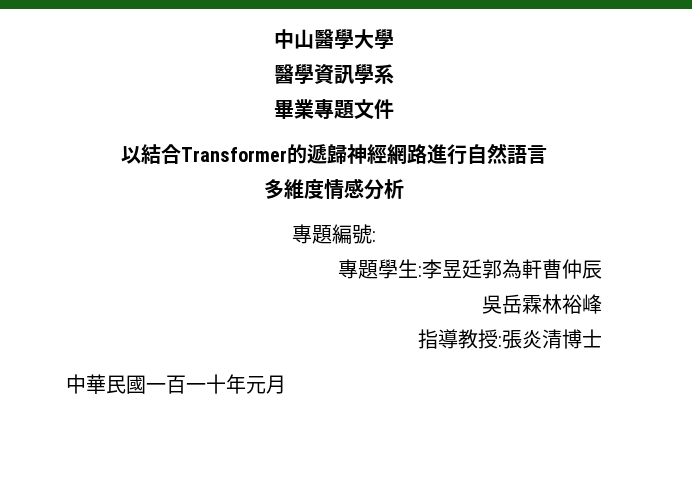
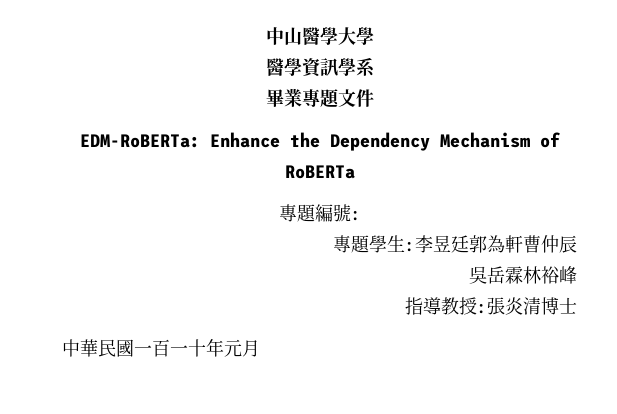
[121,143,547,165] [264,178,404,200] 以結合Transformer的遞歸神經網路進行自然語言 // 多維度情感分析 -> [79,132,560,151] [284,165,355,179] EDM-RoBERTa: Enhance the Dependency Mechanism of RoBERTa

